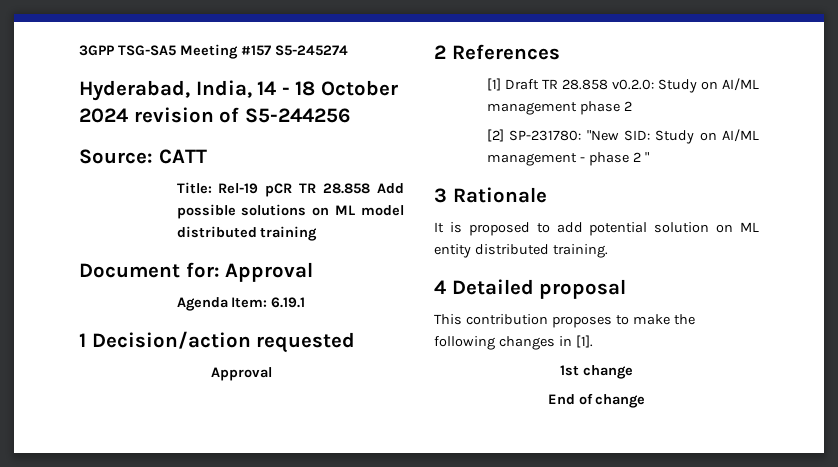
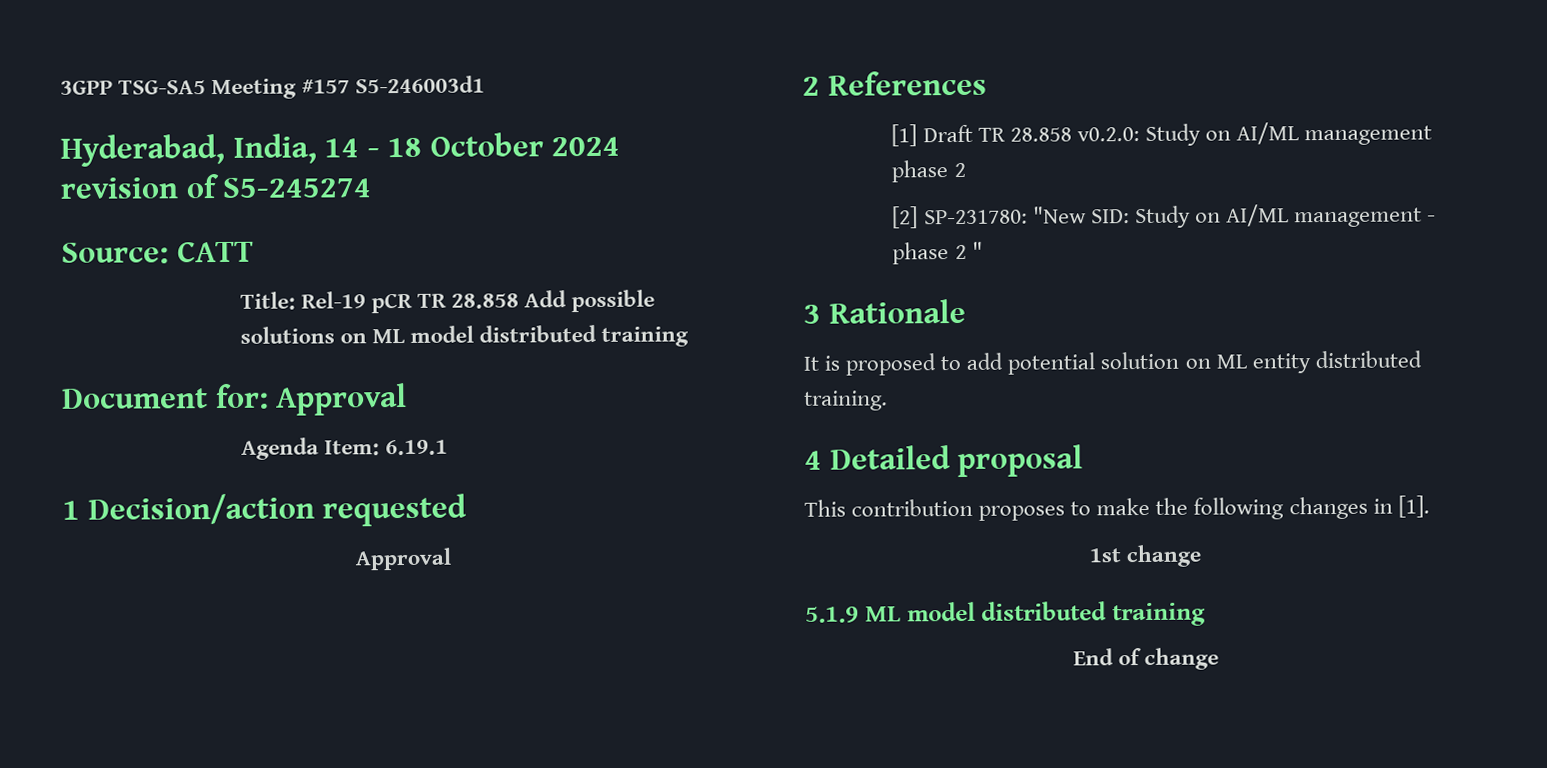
[274,45,348,56] S5-245274 -> [355,75,486,94] S5-246003d1
[244,108,350,123] S5-244256 -> [222,177,372,198] S5-245274
(633, 372) none -> [805,601,1206,627] // 5.1.9 ML model distributed training

